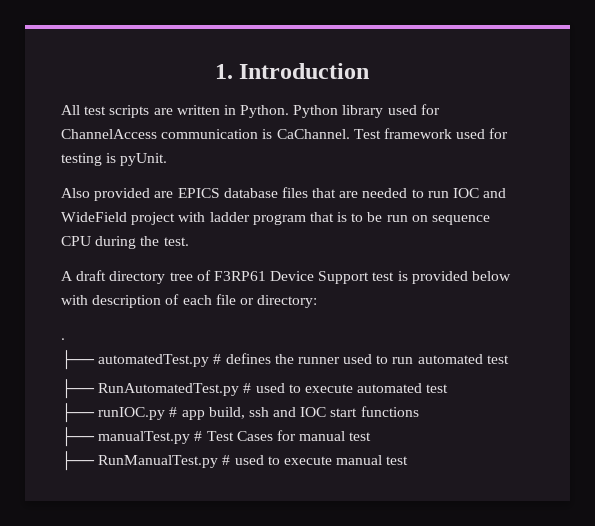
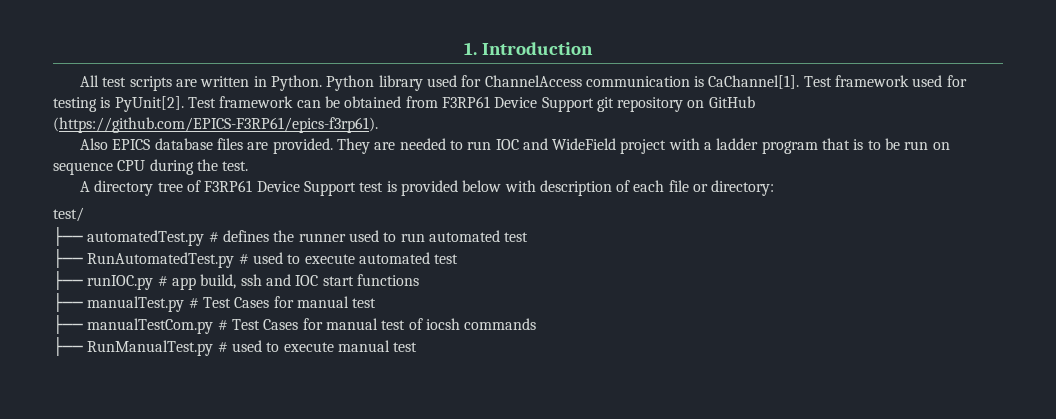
[276,129,350,139] CaChannel. -> [708,75,800,89] CaChannel[1].
[120,153,168,166] pyUnit. -> [114,96,755,112] [53,117,378,133] PyUnit[2]. Test framework can be obtained from F3RP61 Device Support git repository on GitHub (https://github.com/EPICS-F3RP61/epics-f3rp61).
[94,188,174,201] provided are -> (109, 144) none
[312,188,337,198] that -> [247,138,370,154] are provided. They
(206, 217) none -> [704,142,713,150] a
[76,270,107,281] draft -> (91, 186) none
[61,338,65,340] . -> [53,207,84,222] test/
(372, 436) none -> [53,314,537,334] // ├── manualTestCom.py # Test Cases for manual test of iocsh commands

